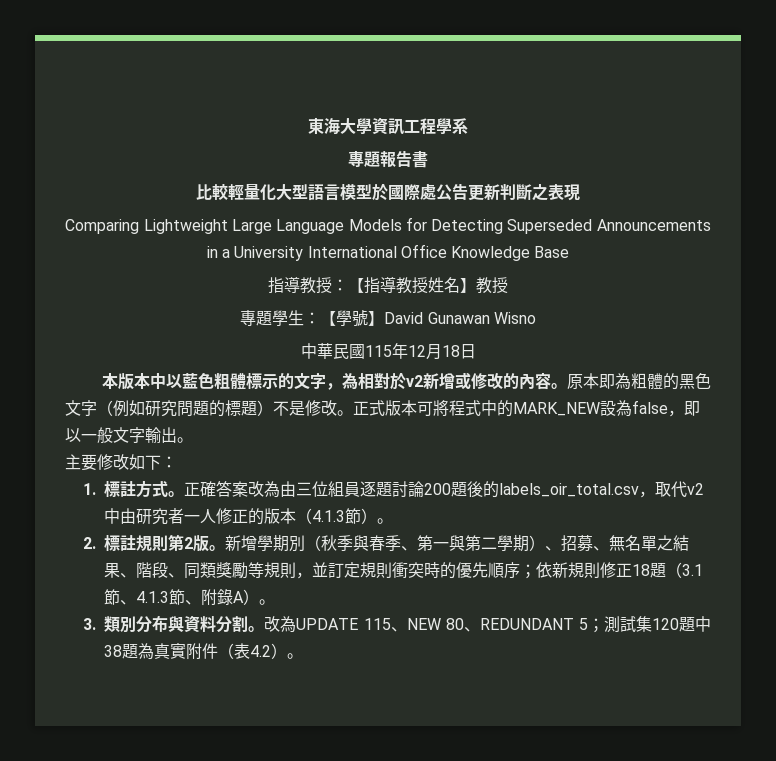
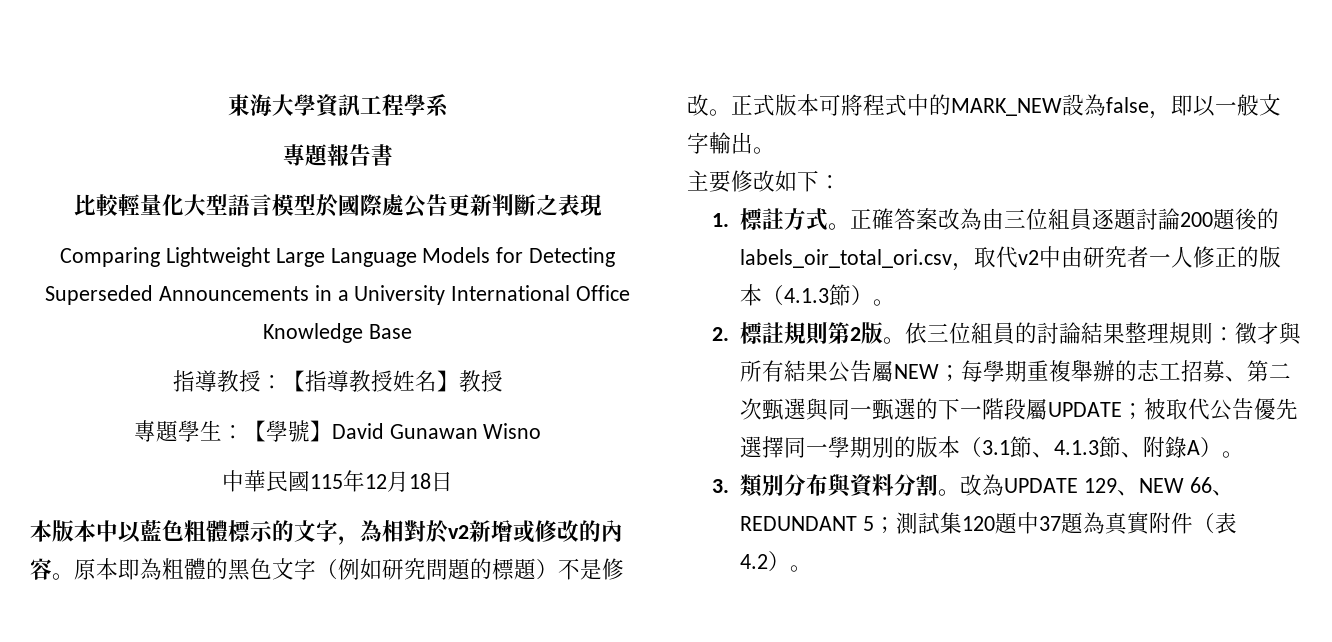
[499,483,640,497] labels_oir_total.csv -> [740,249,953,268] labels_oir_total_ori.csv
[225,535,690,552] [104,562,667,579] 新增學期別（秋季與春季、第一與第二學期）、招募、無名單之結果、階段、同類獎勵等規則，並訂定規則衝突時的優先順序；依新規則修正18題 -> [905,322,1303,345] [740,359,1292,383] [740,398,1299,421] [740,436,961,458] 依三位組員的討論結果整理規則：徵才與所有結果公告屬NEW；每學期重複舉辦的志工招募、第二次甄選與同一甄選的下一階段屬UPDATE；被取代公告優先選擇同一學期別的版本
[363,618,464,632] 115、NEW 80 -> [1083,477,1212,496] 129、NEW 66
[104,645,123,657] 38 -> [1038,516,1061,531] 37

